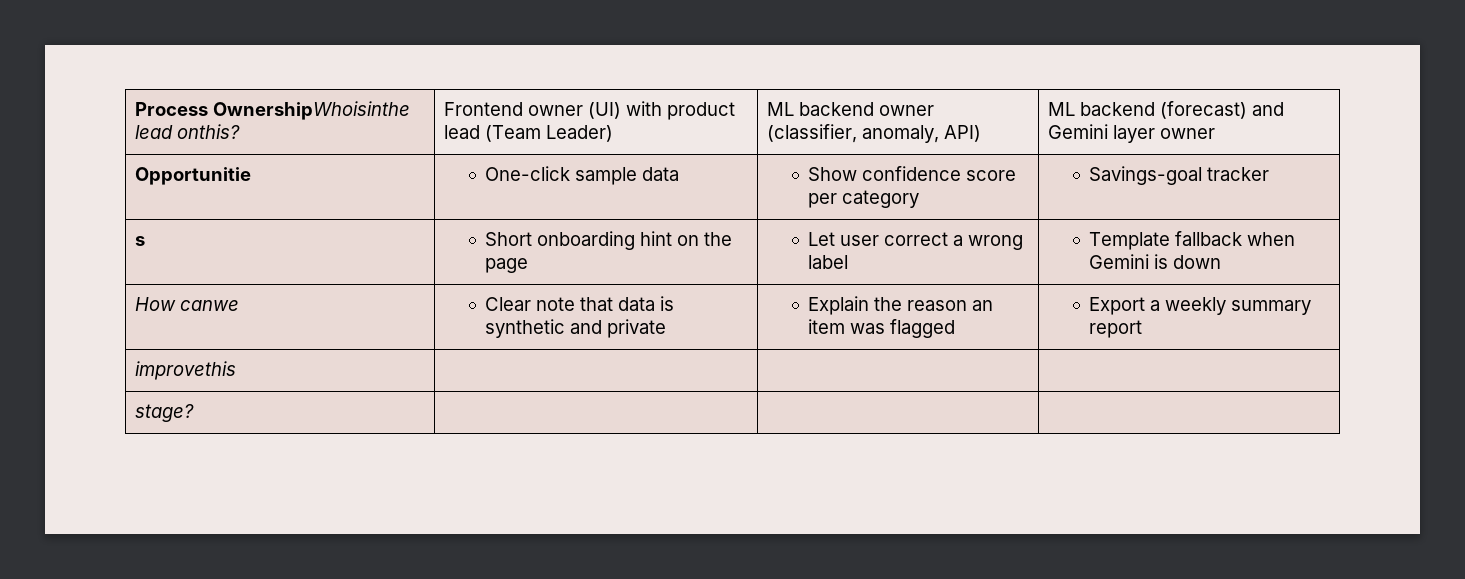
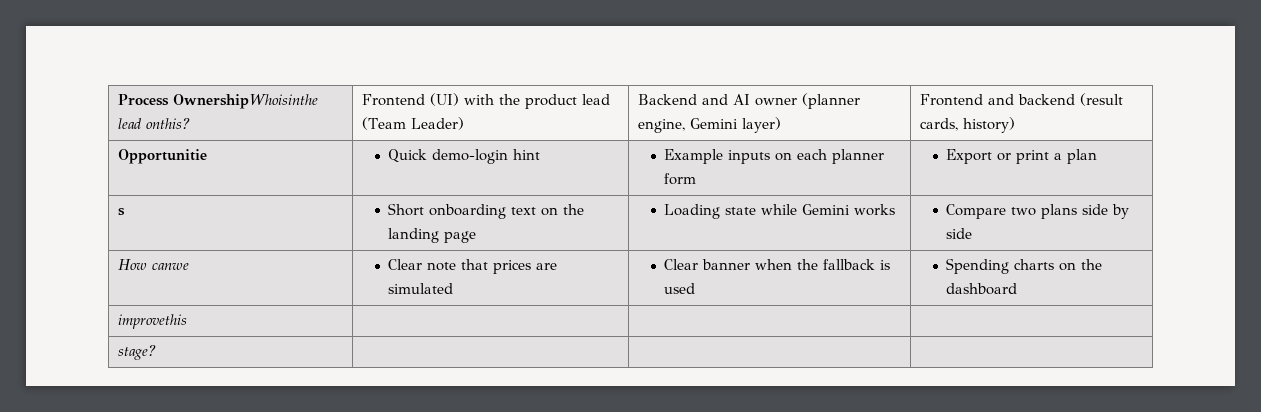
[528,105,584,116] owner -> (425, 100) none
(663, 108) none -> [498,94,520,105] the
[767,102,935,116] [767,124,982,143] [1048,101,1285,119] [1048,124,1216,143] [135,167,252,185] [485,166,680,185] [808,166,1017,181] [808,190,920,208] [1089,166,1270,185] ML backend owner (classifier, anomaly, API) | ML backend (forecast) and Gemini layer owner // Opportunitie | One-click sample data | Show confidence score per category | Savings-goal tracker -> [637,93,860,109] [637,117,781,133] [919,93,1123,106] [919,117,1015,133] [117,149,207,164] [388,149,541,164] [664,149,885,164] [664,173,697,185] [946,149,1098,164] Backend and AI owner (planner engine, Gemini layer) | Frontend and backend (result cards, history) // Opportunitie | Quick demo-login hint | Example inputs on each planner form | Export or print a plan
[640,231,733,246] hint on the -> [511,204,585,216] [388,228,440,243] text on the landing
[808,232,1024,250] [808,255,849,269] [1089,231,1296,250] [1089,254,1222,269] Let user correct a wrong label | Template fallback when Gemini is down -> [664,204,896,219] [946,204,1130,219] [946,228,973,239] Loading state while Gemini works | Compare two plans side by side
[618,296,675,311] [485,319,667,338] [808,296,994,315] [808,319,956,338] [1089,297,1312,315] [1089,320,1143,338] data is synthetic and private | Explain the reason an item was flagged | Export a weekly summary report -> [493,260,558,274] [388,283,454,294] [664,259,891,270] [664,283,696,294] [946,258,1103,274] [946,283,1018,295] prices are simulated | Clear banner when the fallback is used | Spending charts on the dashboard

